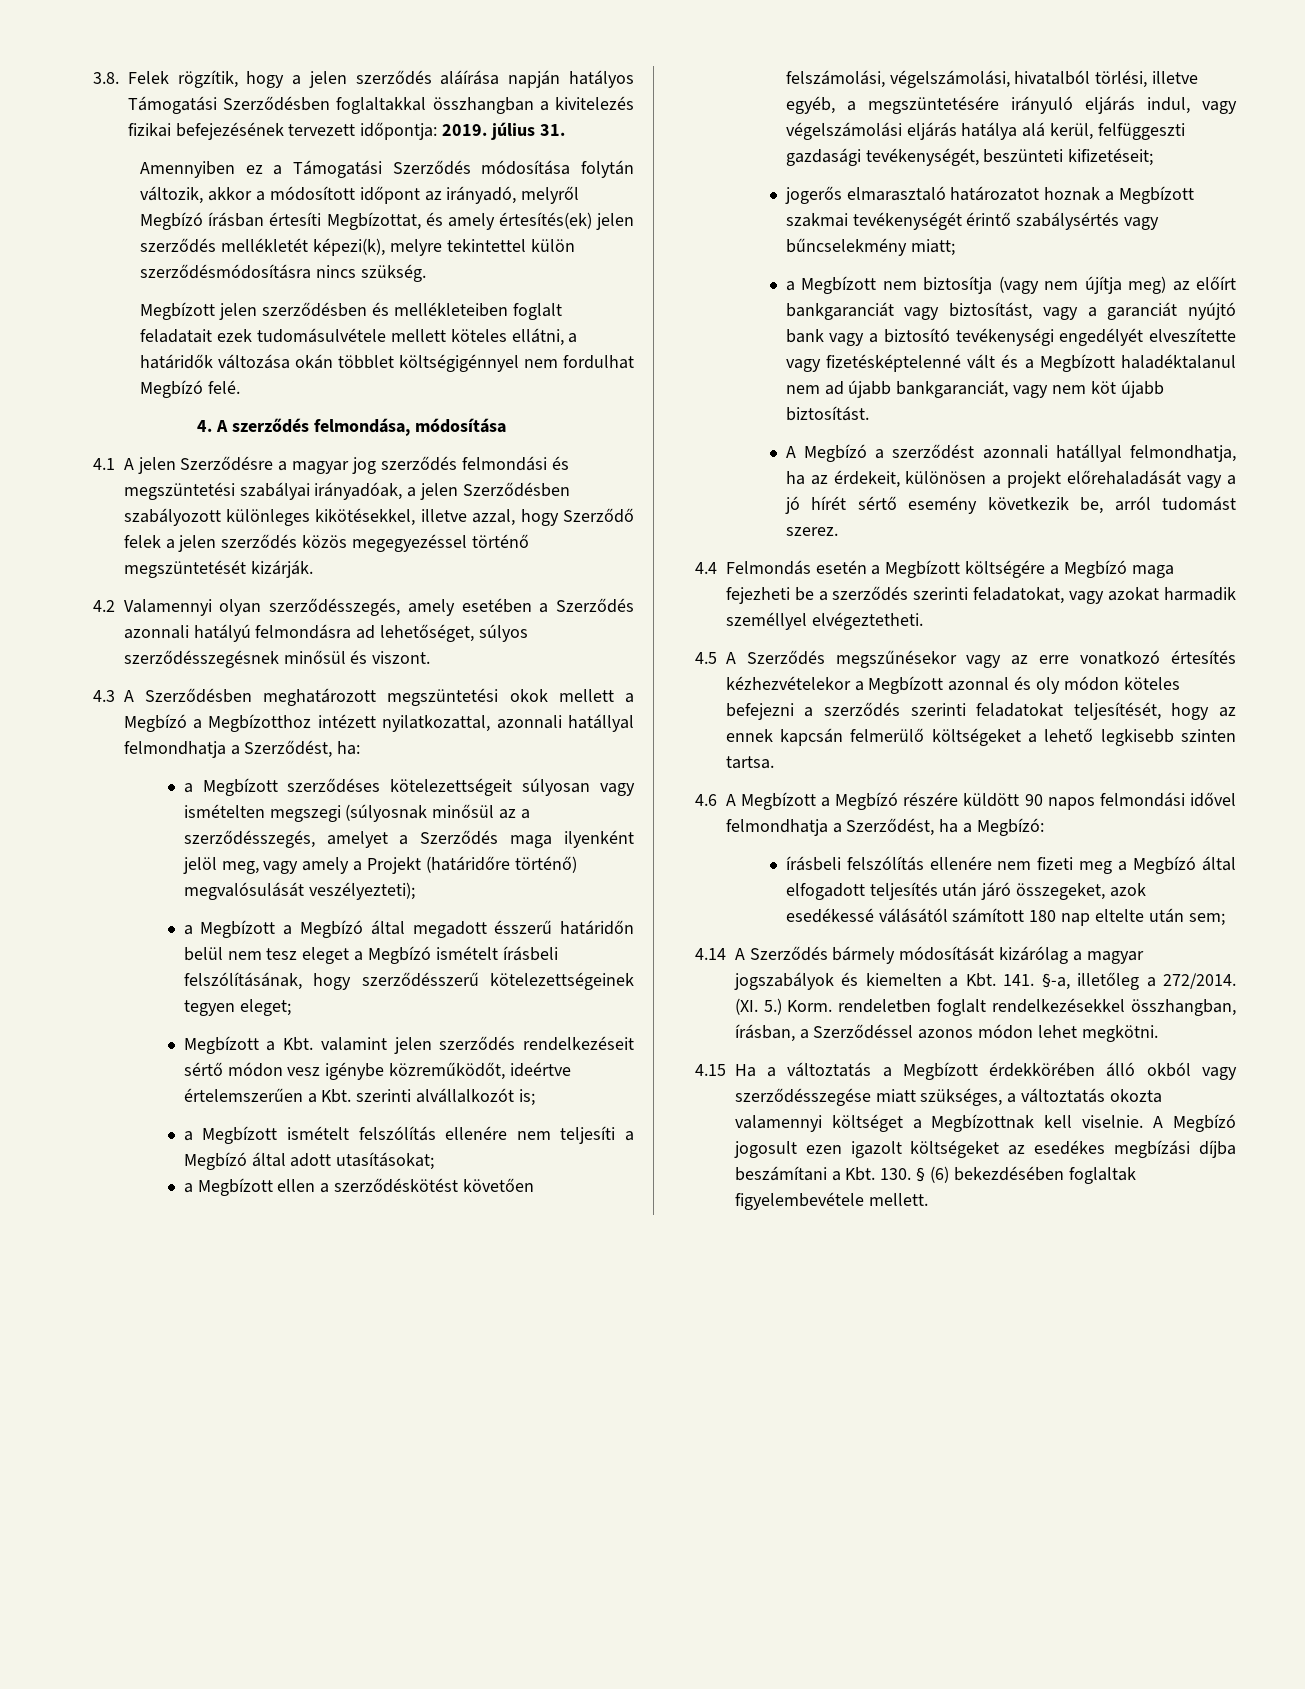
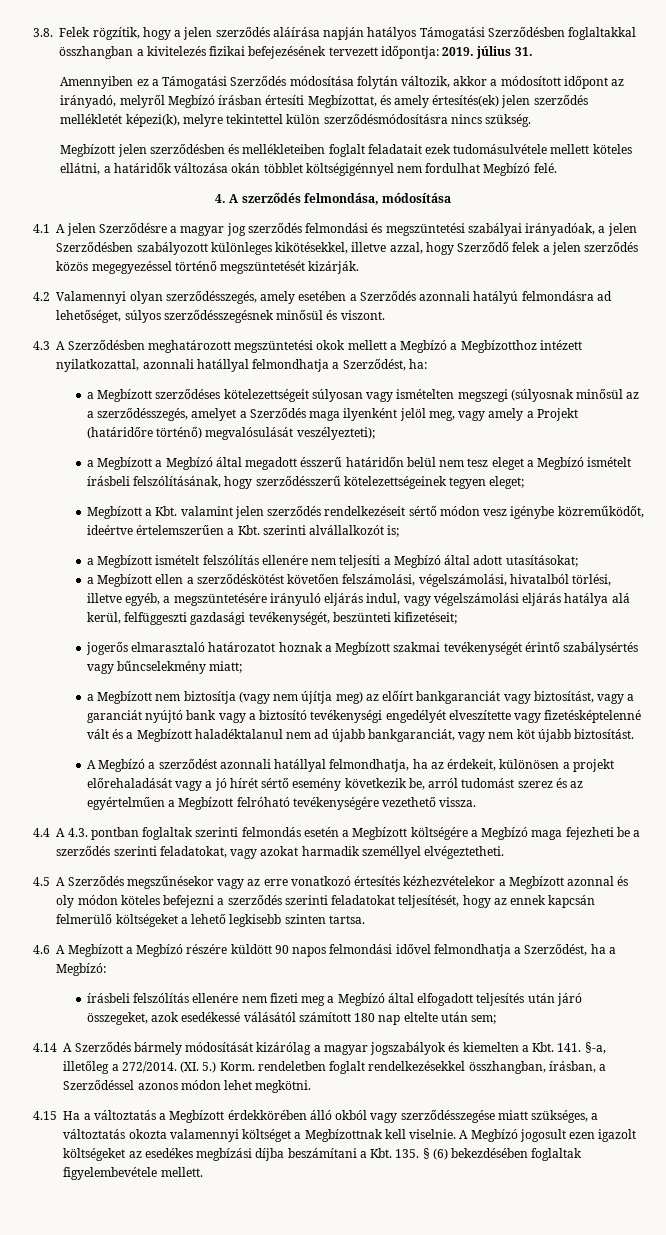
[785,527,838,536] [694,560,811,575] szerez. // 4.4 Felmondás -> [517,778,584,788] [86,796,477,810] [33,827,301,840] szerez és az egyértelműen a Megbízott felróható tevékenységére vezethető vissza. // 4.4 A 4.3. pontban foglaltak szerinti felmondás
[880,1168,912,1180] 130. -> [395,1149,420,1158] 135.

